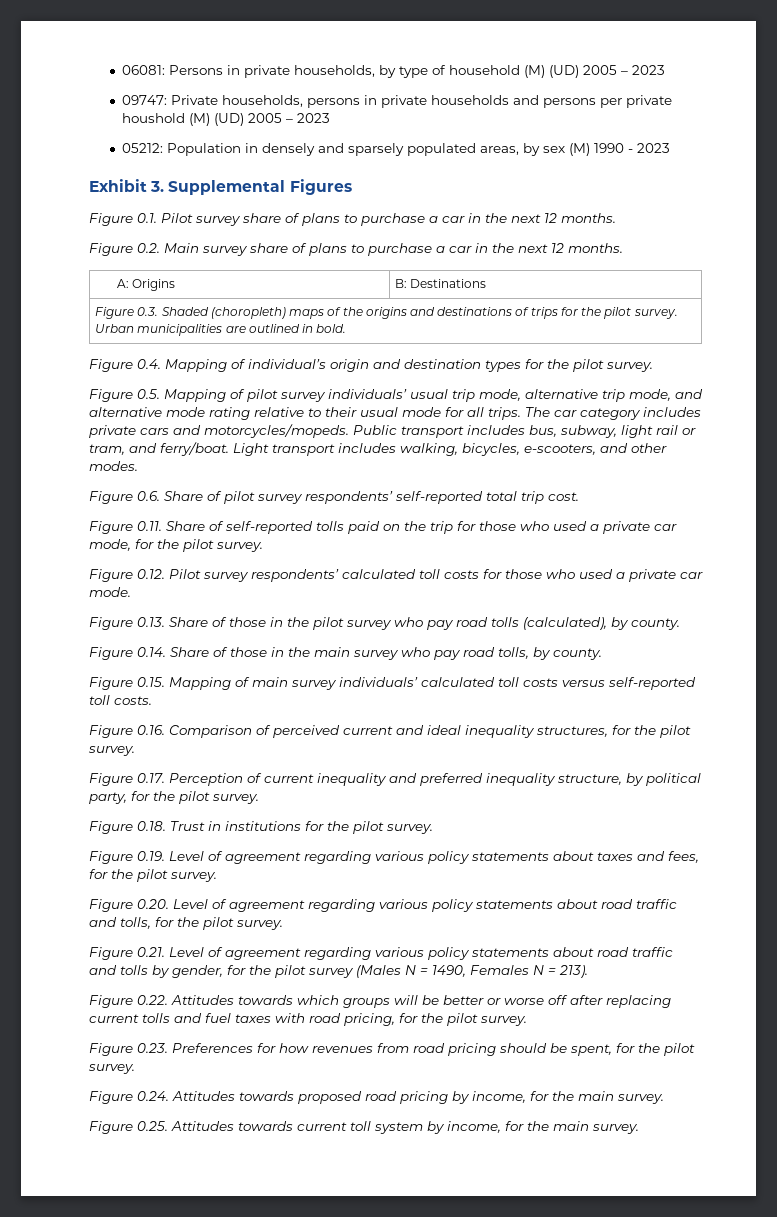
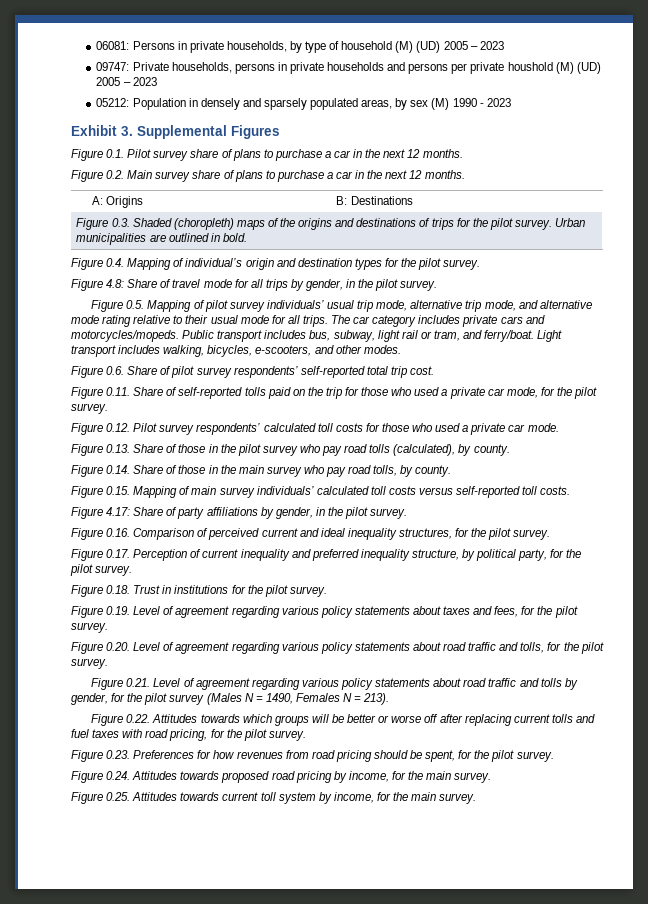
(653, 367) none -> [71,279,438,291] // Figure 4.8: Share of travel mode for all trips by gender, in the pilot survey.
(152, 700) none -> [71,507,408,519] // Figure 4.17: Share of party affiliations by gender, in the pilot survey.

